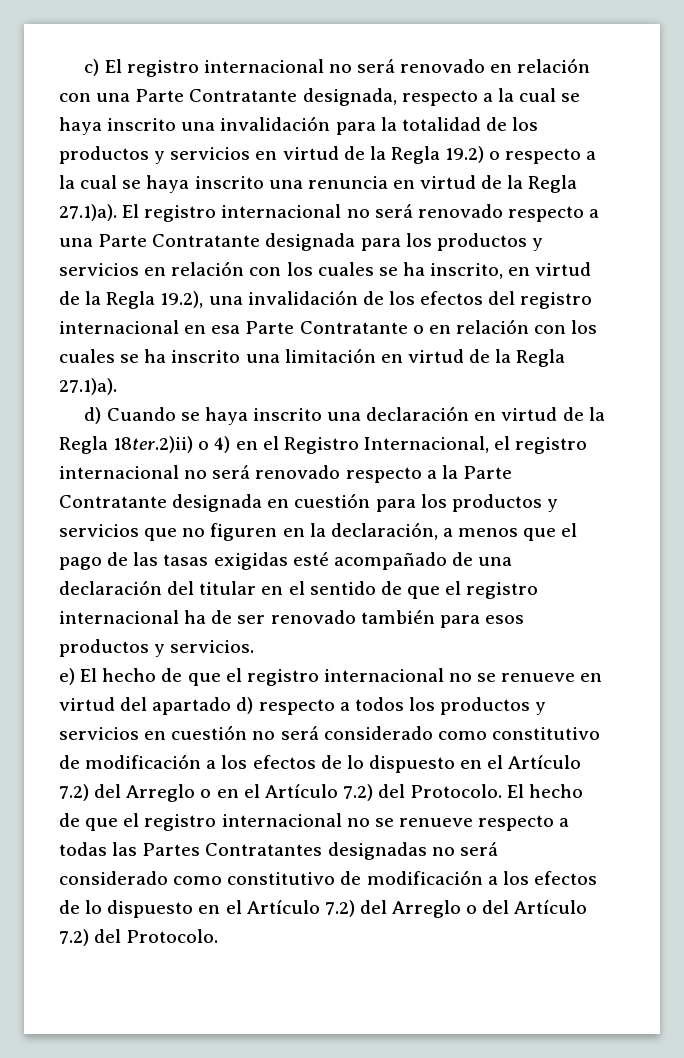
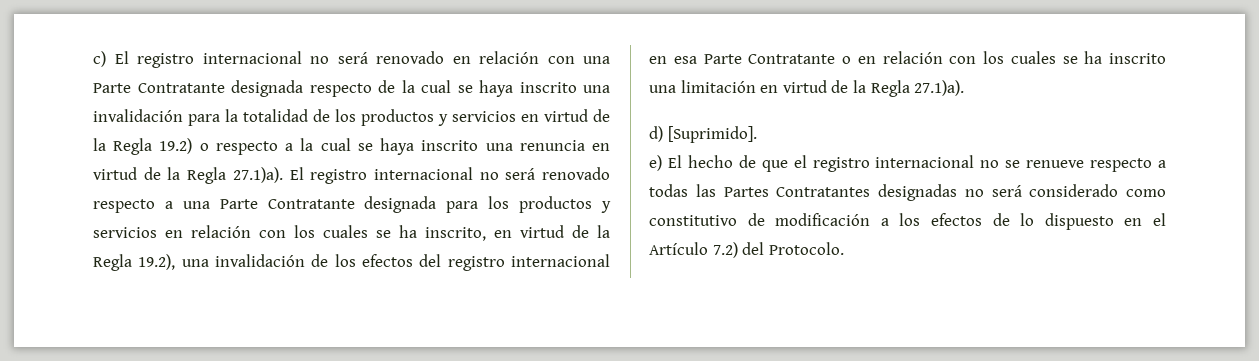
[302,88,493,106] designada, respecto a -> [231,80,395,97] designada respecto de
[106,406,605,425] [59,436,588,454] [59,465,512,483] [59,493,558,512] [59,522,578,541] [59,552,513,570] [59,580,539,599] [59,610,524,628] [59,639,255,657] Cuando se haya inscrito una declaración en virtud de la Regla 18ter.2)ii) o 4) en el Registro Internacional, el registro internacional no será renovado respecto a la Parte Contratante designada en cuestión para los productos y servicios que no figuren en la declaración, a menos que el pago de las tasas exigidas esté acompañado de una declaración del titular en el sentido de que el registro internacional ha de ser renovado también para esos productos y servicios. -> [667,126,757,143] [Suprimido].
[580,673,603,682] [59,697,547,715] [59,725,600,740] [59,754,582,773] [59,784,584,802] [59,813,473,831] en virtud del apartado d) respecto a todos los productos y servicios en cuestión no será considerado como constitutivo de modificación a los efectos de lo dispuesto en el Artículo 7.2) del Arreglo o en el Artículo 7.2) del Protocolo. El hecho de que el registro internacional no se renueve -> (1085, 164) none
[392,900,588,918] [59,929,122,946] Arreglo o del Artículo 7.2) del -> (765, 248) none

